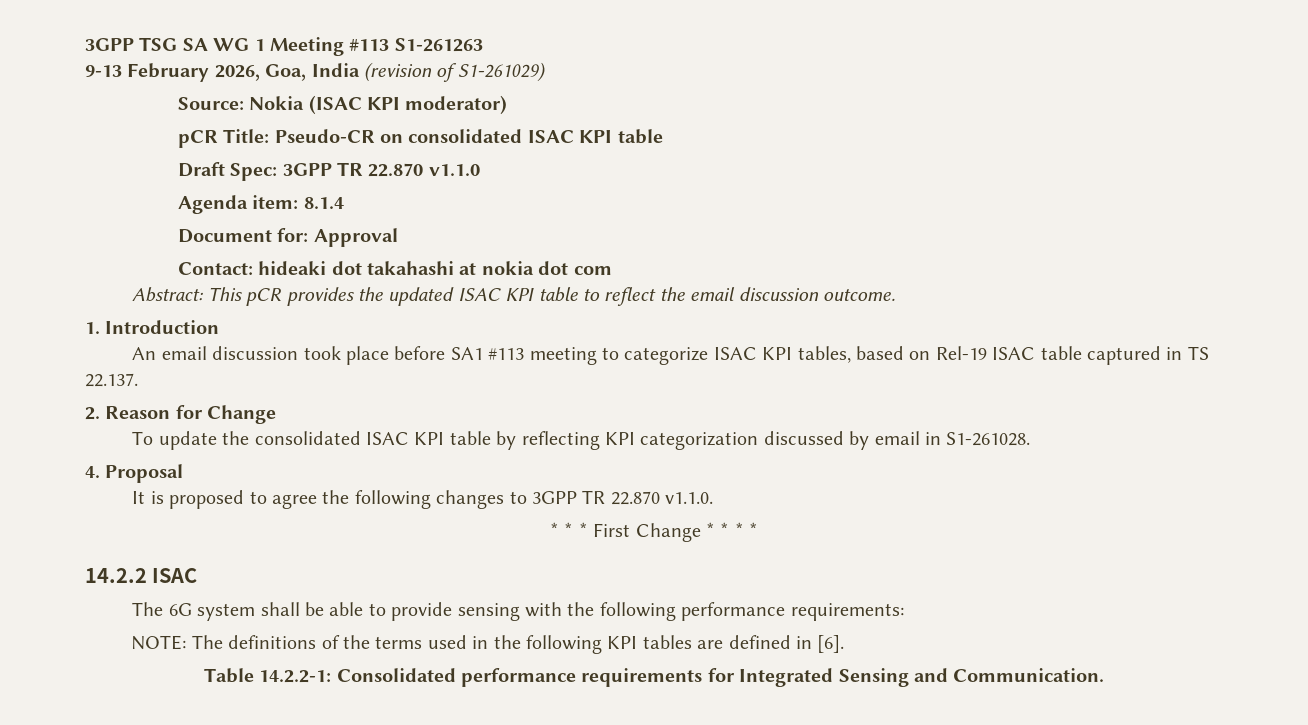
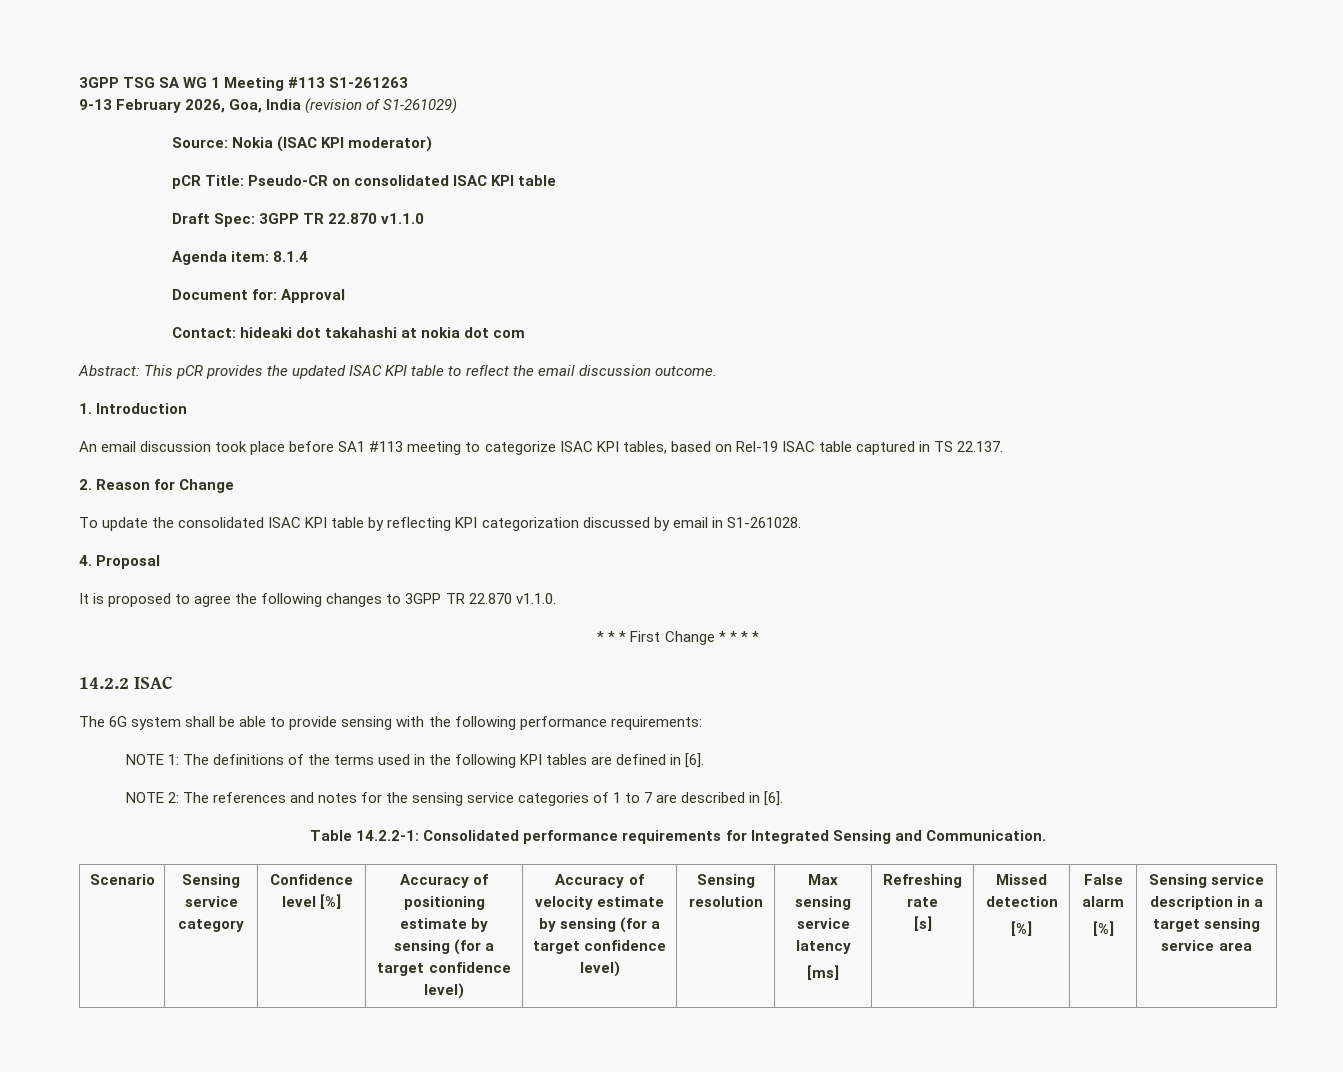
[131,635,187,650] NOTE: -> [125,754,179,765] NOTE 1:
(845, 644) none -> [125,791,784,806] // NOTE 2: The references and notes for the sensing service categories of 1 to 7 are described in [6].
(1105, 675) none -> [89,874,155,885] [182,874,240,888] [184,896,238,907] [178,919,244,932] [270,874,353,885] [281,894,342,909] [399,874,489,888] [403,896,485,910] [399,918,489,932] [393,939,495,955] [377,962,511,976] [424,983,464,999] [555,874,644,888] [534,896,665,910] [538,917,661,933] [532,940,667,954] [579,961,620,977] [696,874,755,888] [688,896,763,907] [808,874,838,885] [795,896,851,910] [796,918,850,929] [795,940,851,954] [807,965,839,980] [883,874,962,888] [907,897,938,907] [913,916,932,931] [996,874,1047,885] [985,896,1058,907] [1011,921,1032,936] [1083,874,1123,885] [1082,896,1124,907] [1092,921,1114,936] [1148,874,1265,888] [1149,896,1264,910] [1152,918,1261,932] [1161,940,1252,951] // Scenario | Sensing service category | Confidence level [%] | Accuracy of positioning estimate by sensing (for a target confidence level) | Accuracy of velocity estimate by sensing (for a target confidence level) | Sensing resolution | Max sensing service latency // [ms] | Refreshing rate // [s] | Missed detection // [%] | False alarm // [%] | Sensing service description in a target sensing service area

